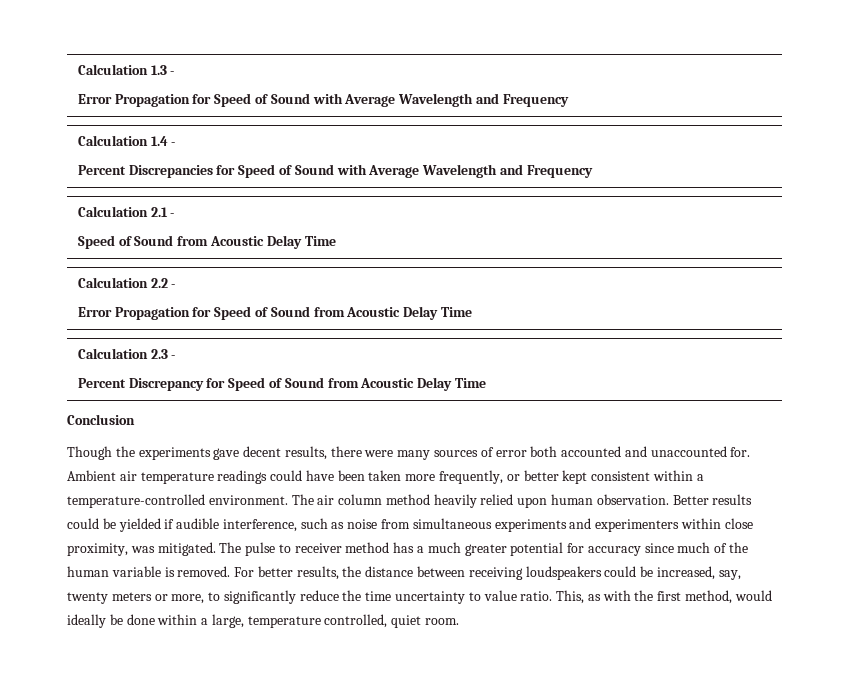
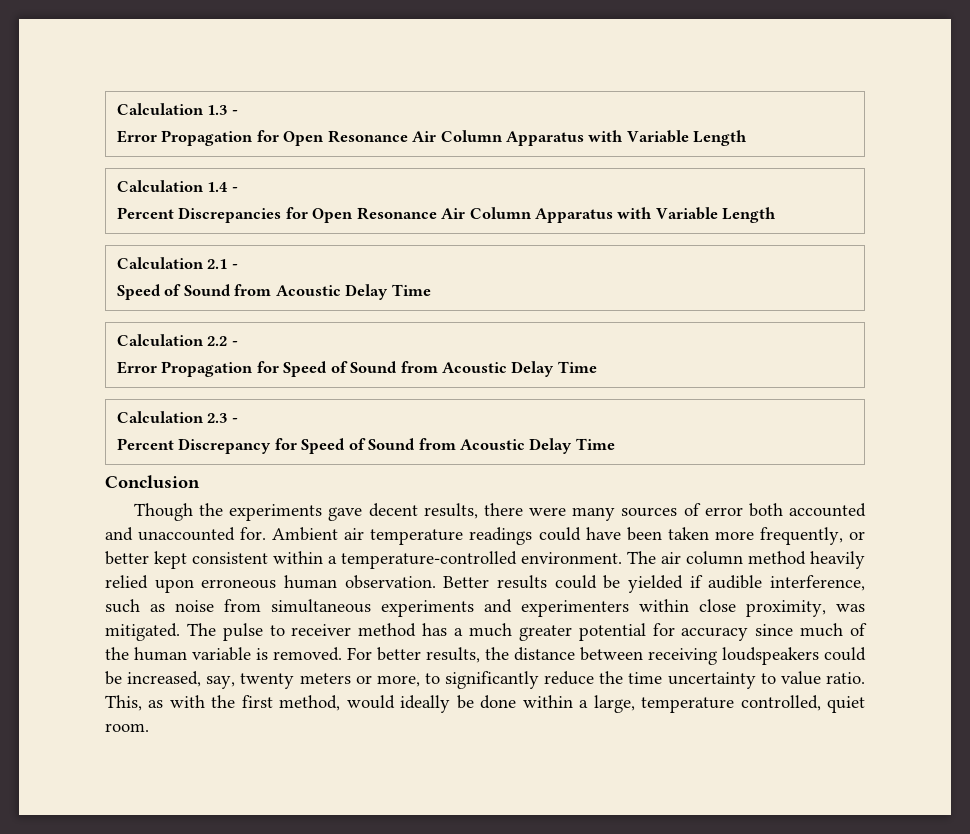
[214,93,569,107] Speed of Sound with Average Wavelength and Frequency -> [283,130,748,146] Open Resonance Air Column Apparatus with Variable Length
[238,164,593,178] Speed of Sound with Average Wavelength and Frequency -> [312,207,777,223] Open Resonance Air Column Apparatus with Variable Length
(548, 502) none -> [201,579,277,589] erroneous

